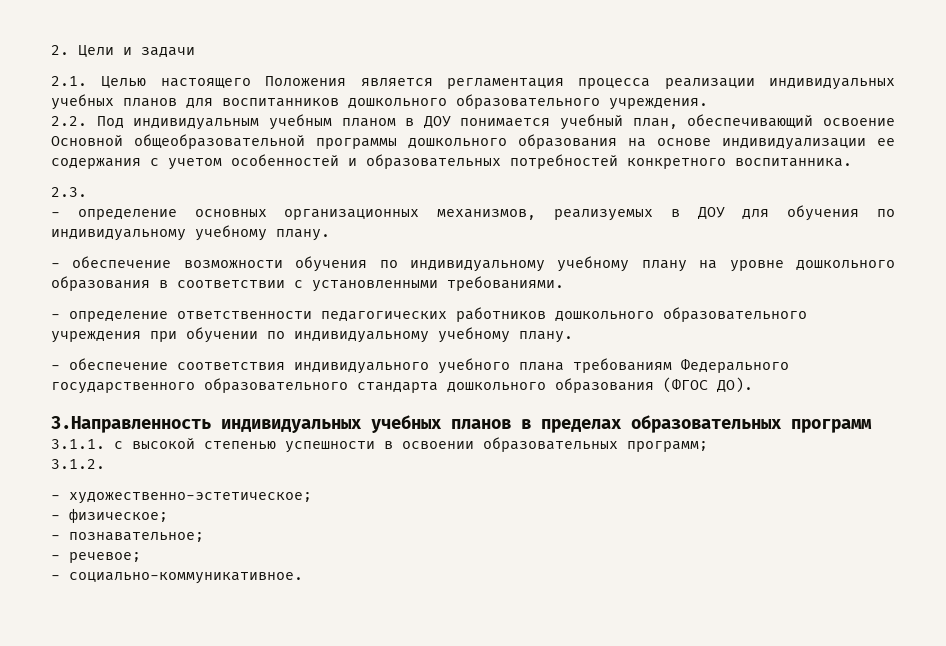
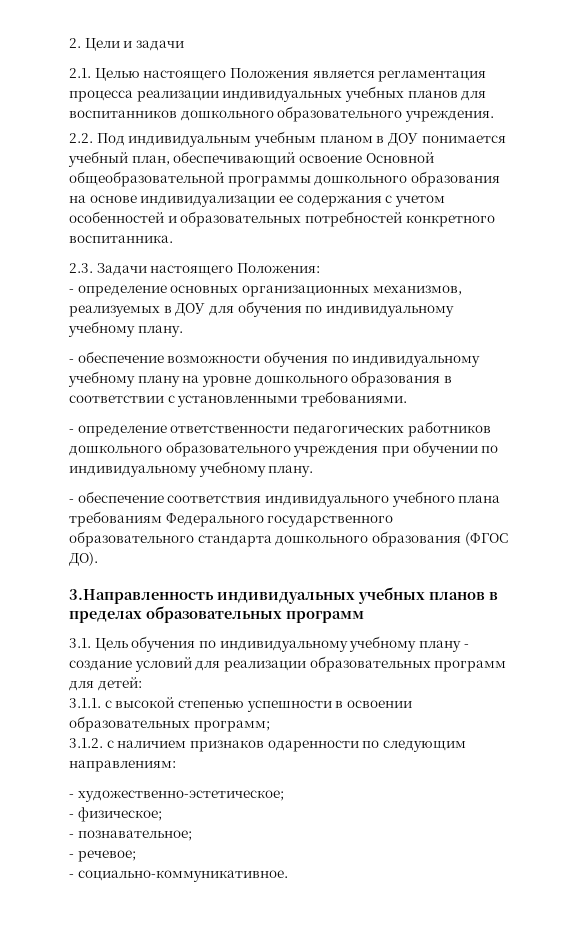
(87, 192) none -> [96,263,320,276] Задачи настоящего Положения:
(872, 426) none -> [69,636,469,652] [69,656,507,672] [69,677,142,691] // 3.1. Цель обучения по индивидуальному учебному плану - создание условий для реализации образовательных программ для детей:
(105, 464) none -> [106,740,466,752] [69,760,176,772] с наличием признаков одаренности по следующим направлениям:

